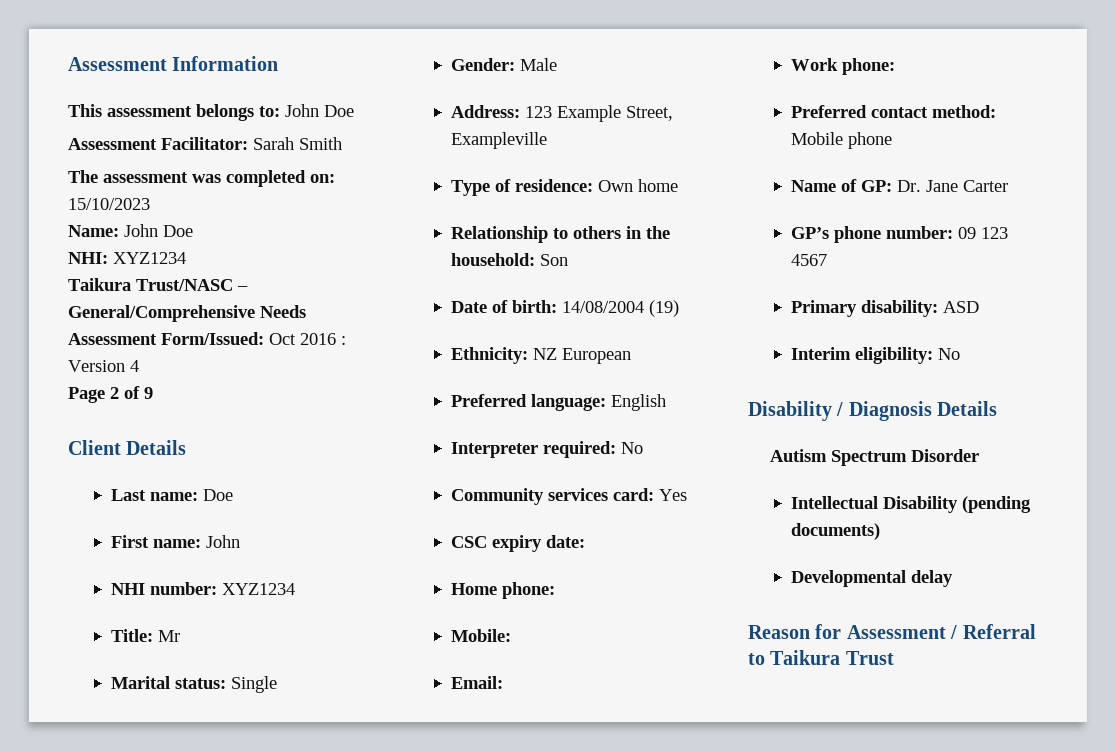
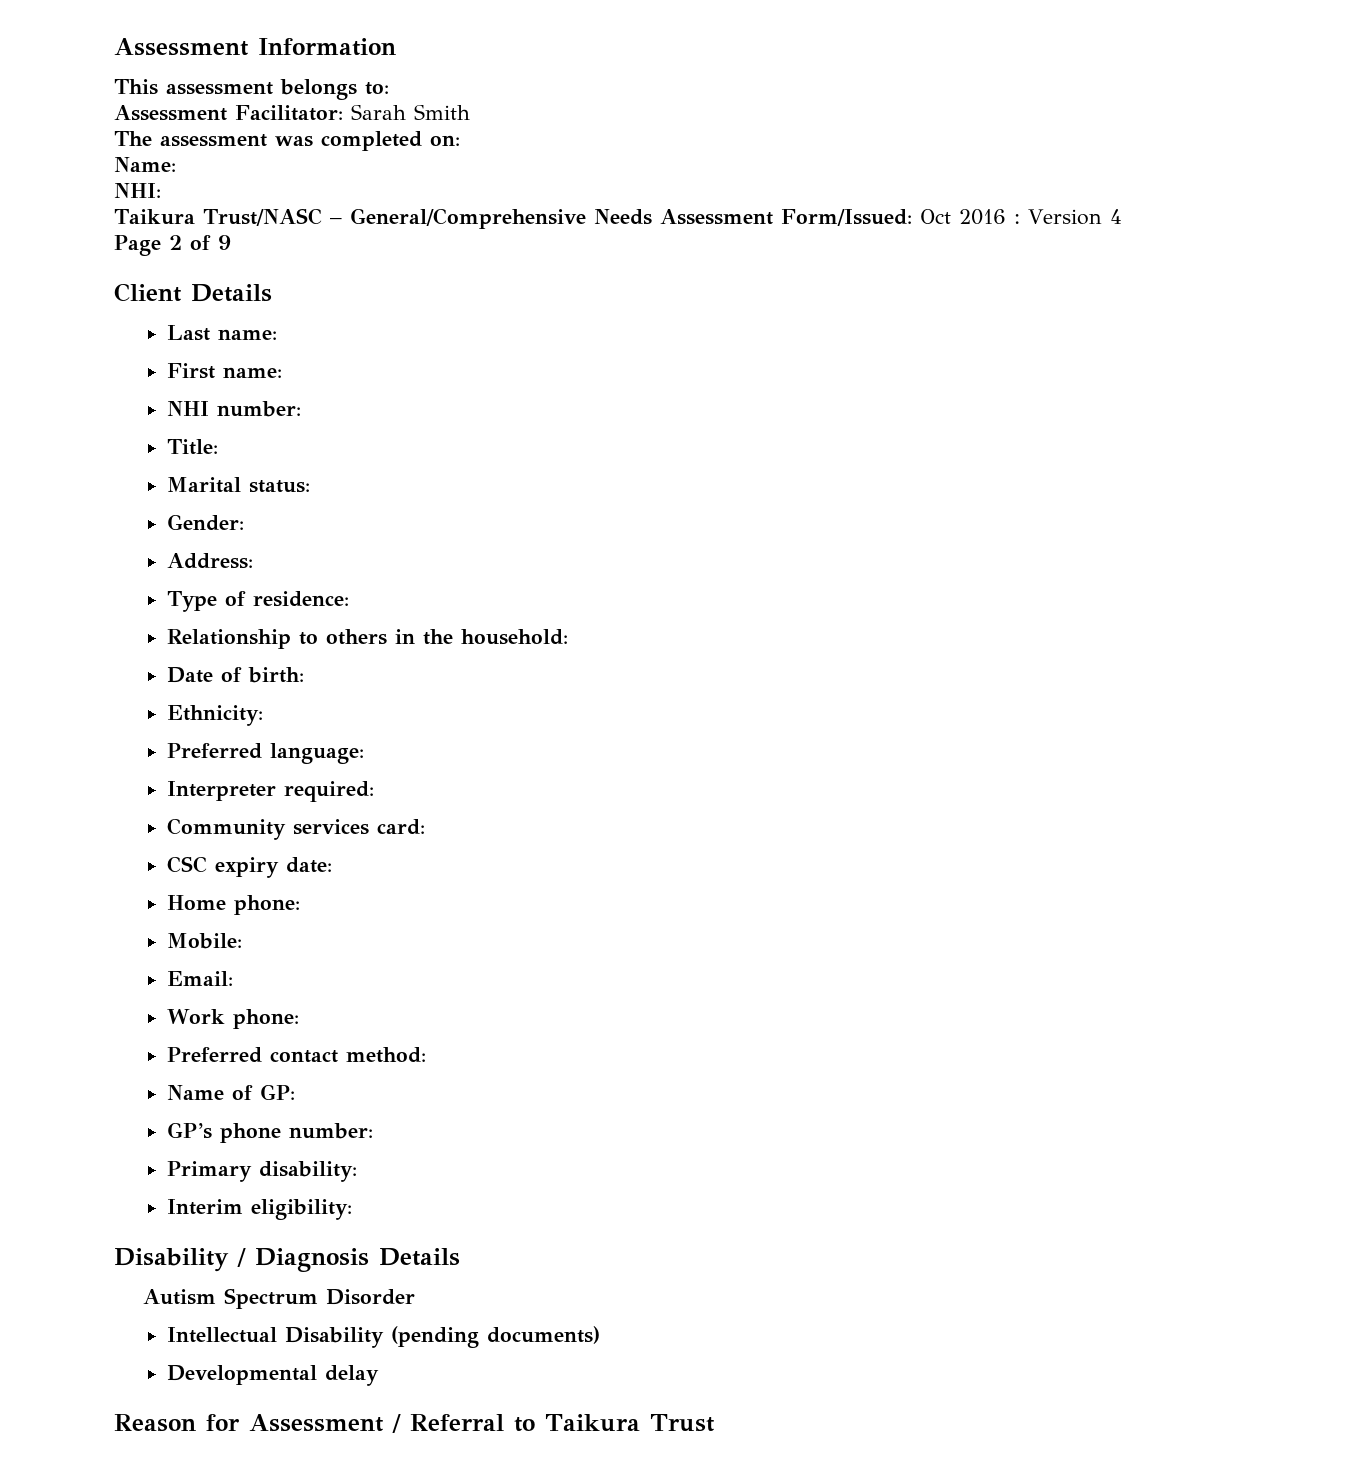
[285,104,354,117] John Doe -> (389, 88) none
[68,198,150,210] 15/10/2023 -> (460, 140) none
[124,224,193,237] John Doe -> (176, 164) none
[113,252,186,264] XYZ1234 -> (161, 190) none
[202,489,233,501] Doe -> (278, 334) none
[205,535,240,548] John -> (283, 372) none
[221,583,295,595] XYZ1234 -> (302, 409) none
[157,630,180,642] Mr -> (219, 447) none
[230,676,277,693] Single -> (311, 486) none
[519,58,557,71] Male -> (245, 522) none
[524,105,673,122] [450,132,547,149] 123 Example Street, Exampleville -> (254, 561) none
[597,179,678,192] Own home -> (350, 599) none
[539,254,568,266] Son -> (569, 637) none
[561,300,679,317] 14/08/2004 (19) -> (305, 675) none
[532,348,631,364] NZ European -> (264, 715) none
[610,394,666,411] English -> (365, 753) none
[620,442,643,454] No -> (375, 791) none
[658,489,687,501] Yes -> (426, 827) none
[790,132,892,149] Mobile phone -> (427, 1055) none
[896,180,1008,192] Dr. Jane Carter -> (296, 1092) none
[957,227,1008,239] [790,254,827,266] 09 123 4567 -> (374, 1131) none
[942,301,979,313] ASD -> (358, 1171) none
[937,348,960,360] No -> (353, 1209) none

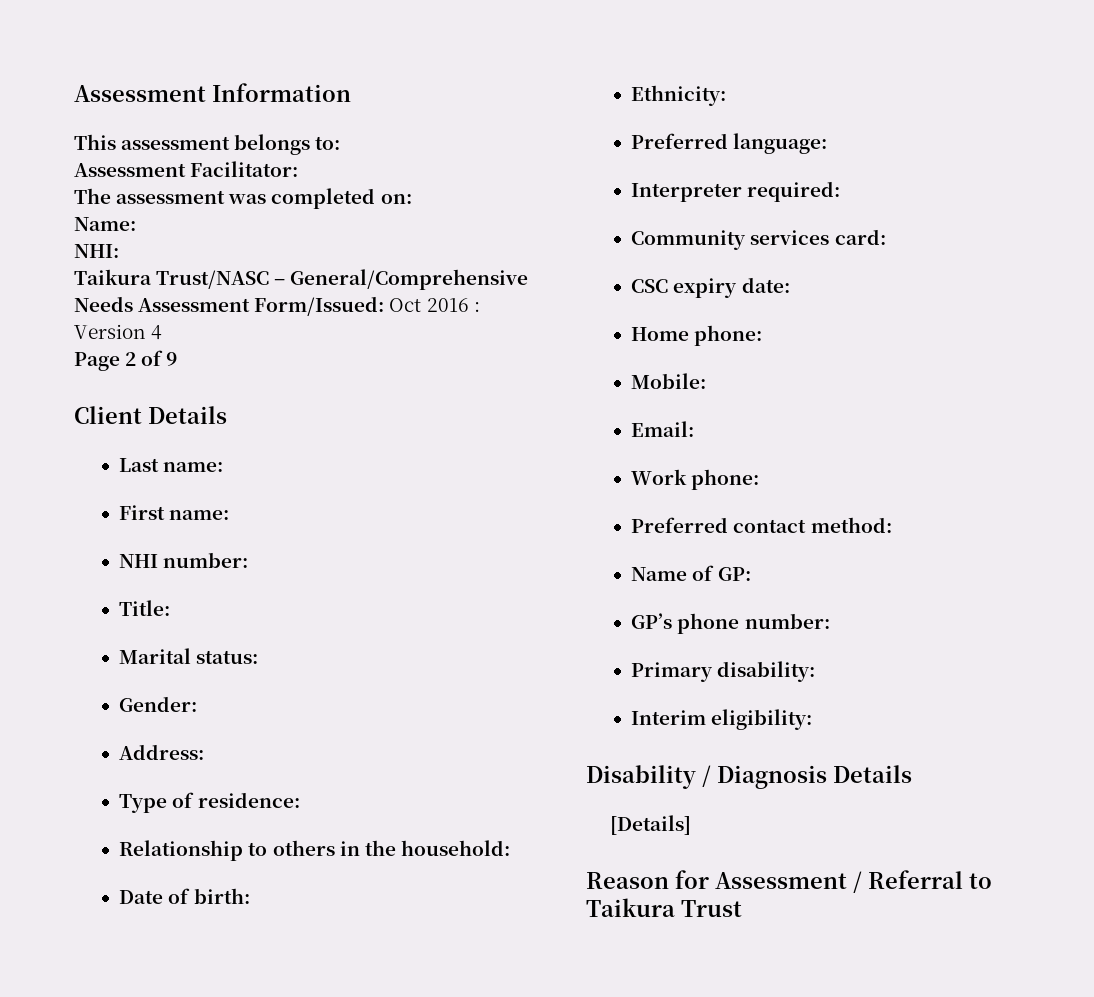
[351,104,470,120] Sarah Smith -> (299, 169) none
[143,1288,416,1309] [167,1326,601,1348] [167,1365,380,1386] Autism Spectrum Disorder // Intellectual Disability (pending documents) // Developmental delay -> [610,815,692,835] [Details]

